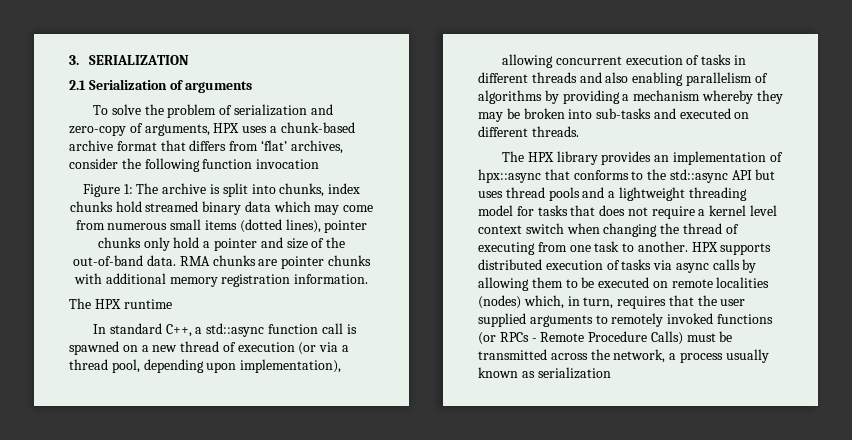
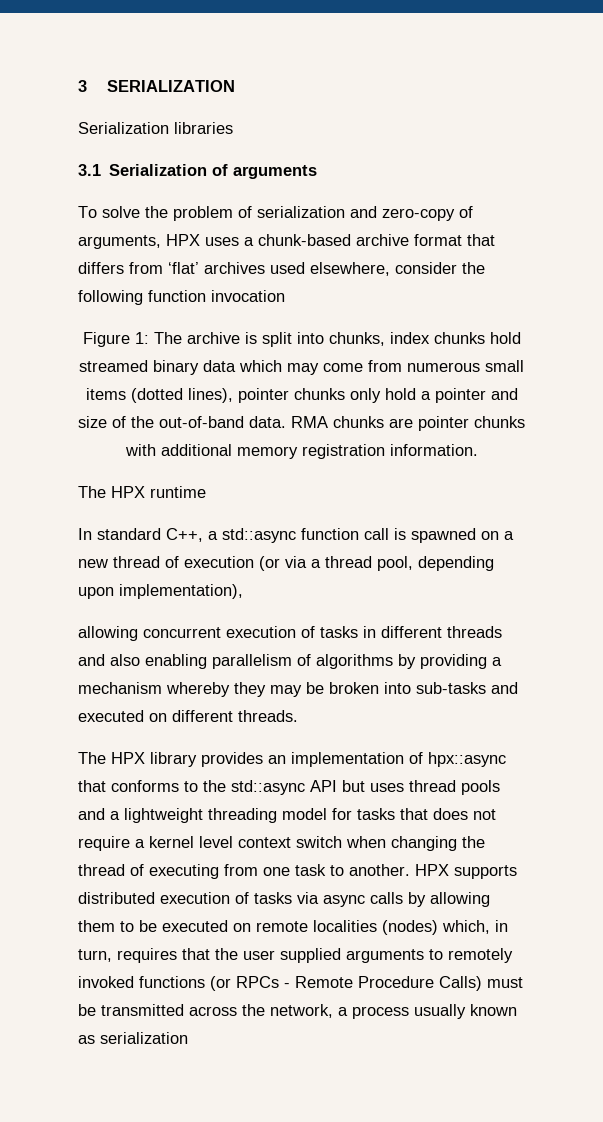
[69,55,79,65] 3. -> [78,80,87,92] 3
[69,80,86,90] 2.1 -> [78,122,233,134] [78,164,101,176] Serialization libraries // 3.1
[290,140,343,154] archives, -> [204,262,390,276] archives used elsewhere,

